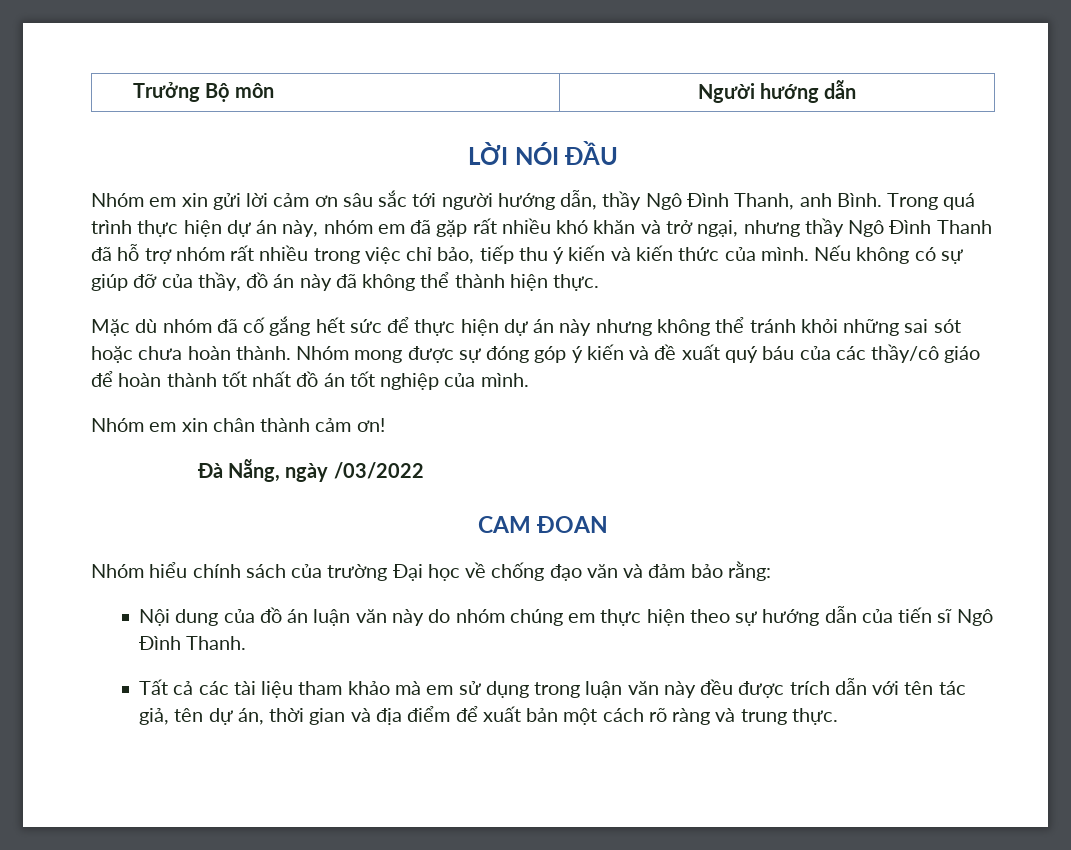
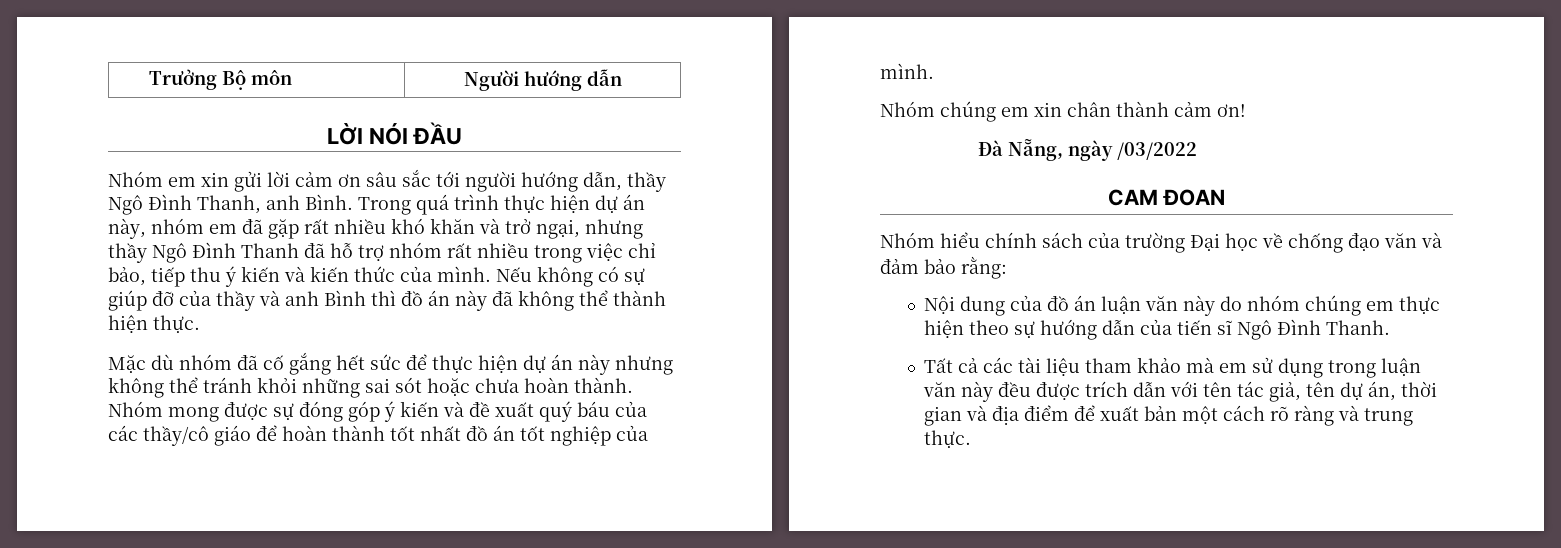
[197,272,241,291] thầy, -> [216,290,396,311] thầy và anh Bình thì
(144, 425) none -> [940,101,996,122] chúng

